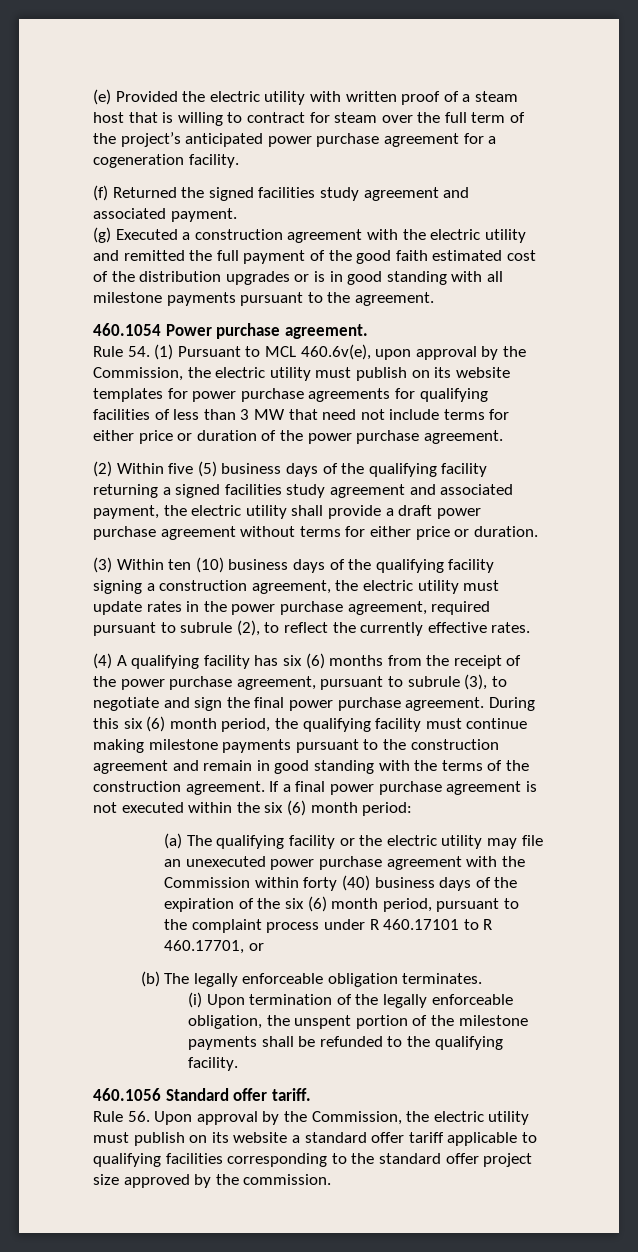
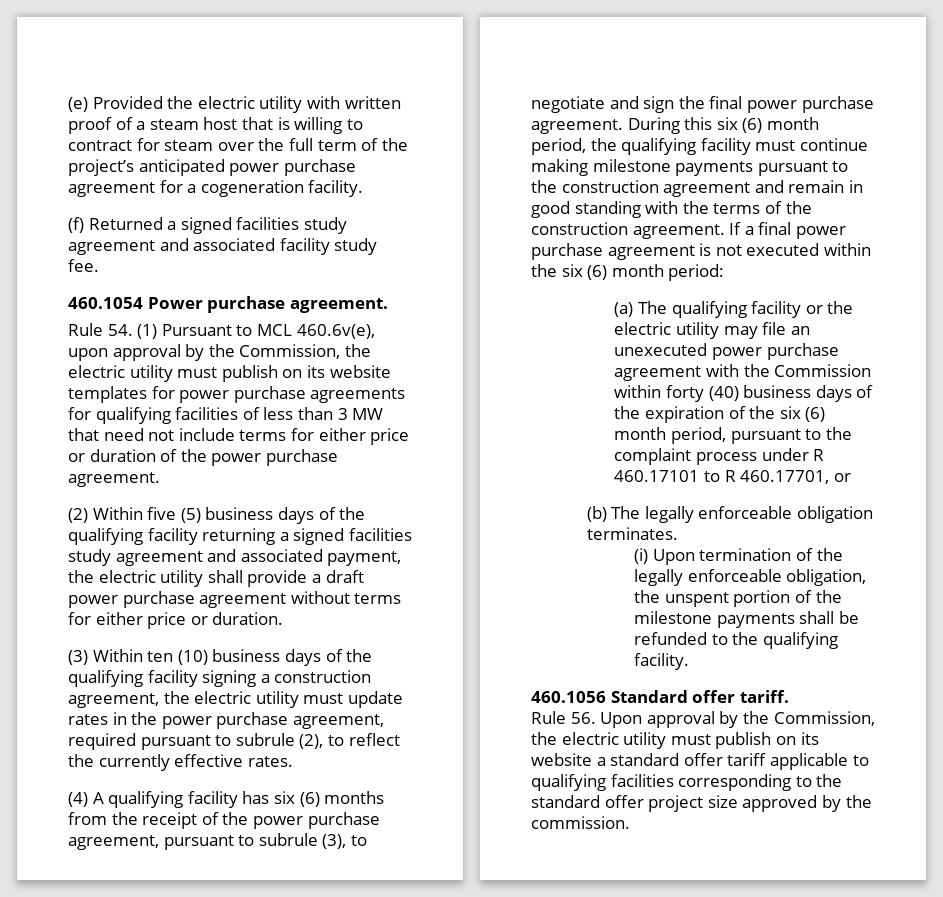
[181,187,470,201] [93,208,237,222] [93,227,526,243] [93,250,536,264] [93,271,503,285] [93,292,434,306] the signed facilities study agreement and associated payment. // (g) Executed a construction agreement with the electric utility and remitted the full payment of the good faith estimated cost of the distribution upgrades or is in good standing with all milestone payments pursuant to the agreement. -> [167,217,347,234] [68,238,378,255] [68,259,99,272] a signed facilities study agreement and associated facility study fee.

